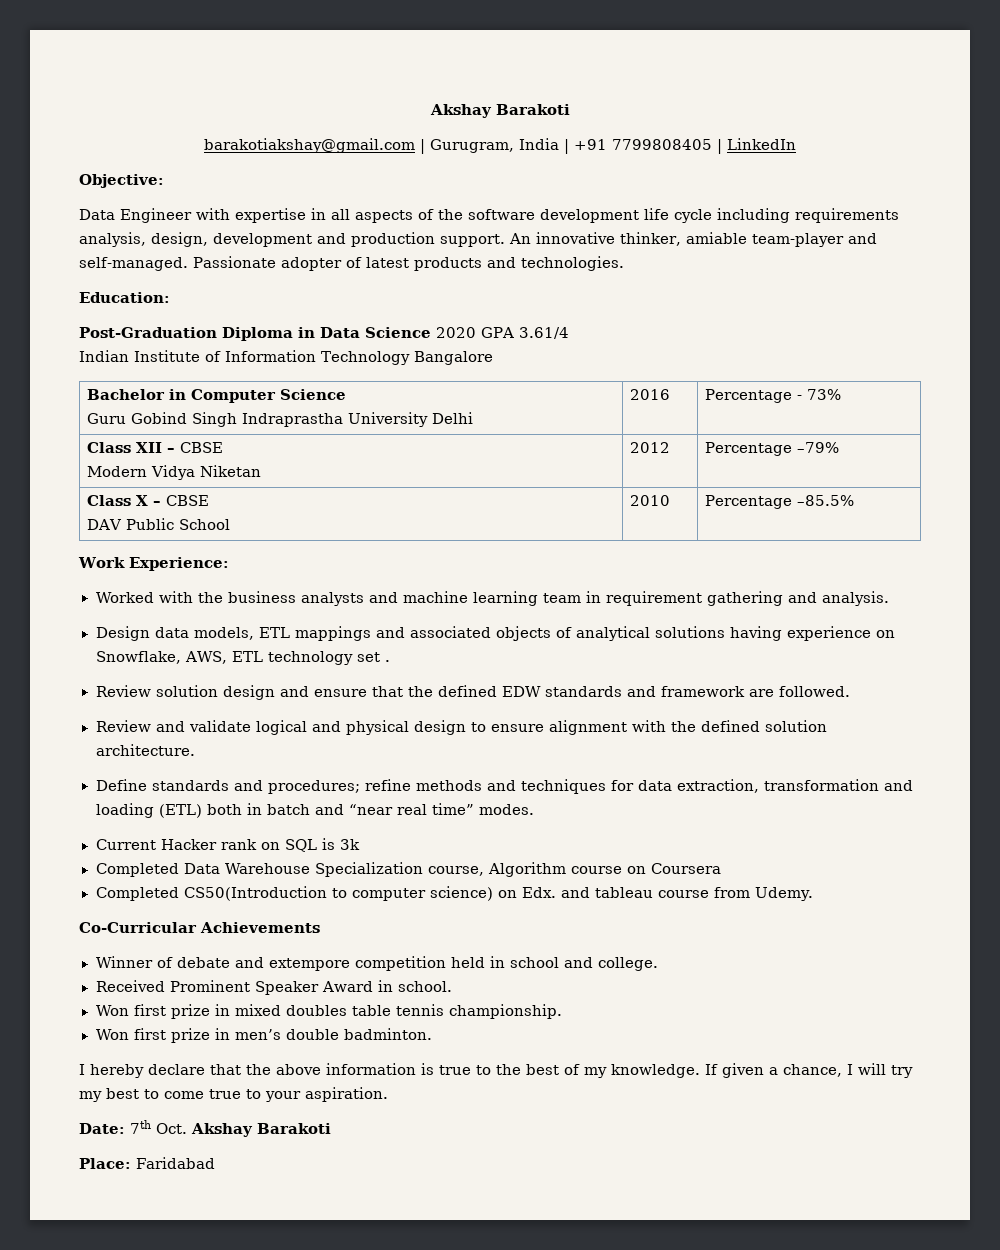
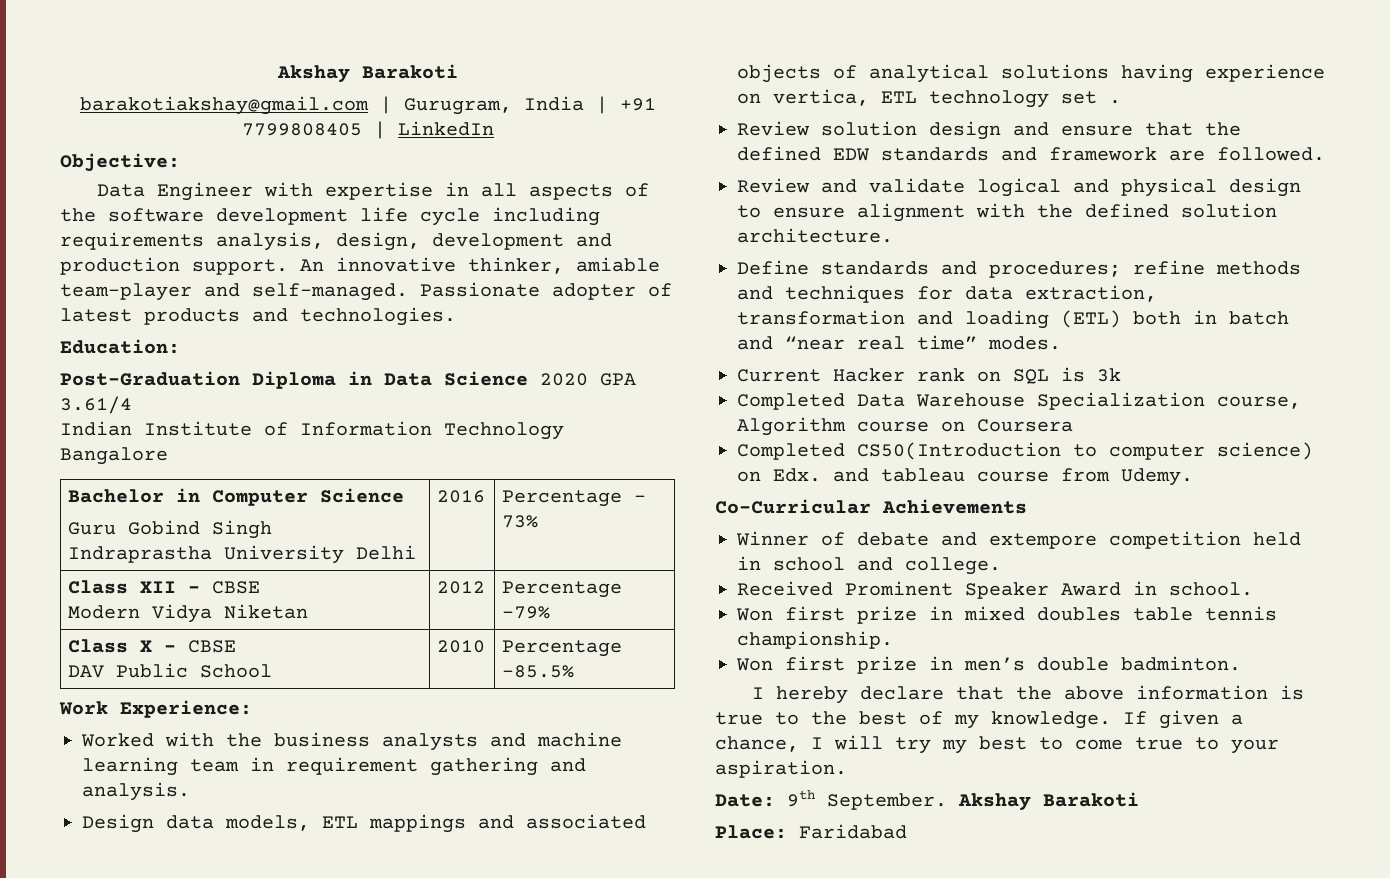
[95,651,227,664] Snowflake, AWS, -> [773,89,869,106] vertica,
[130,1120,187,1134] 7th Oct. -> [787,790,947,810] 9th September.

